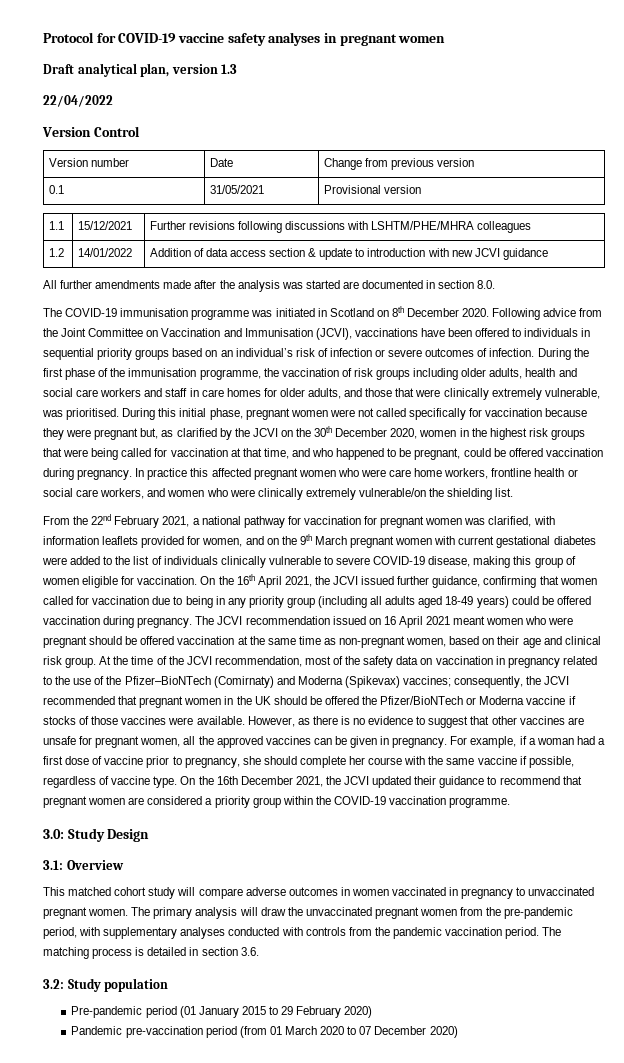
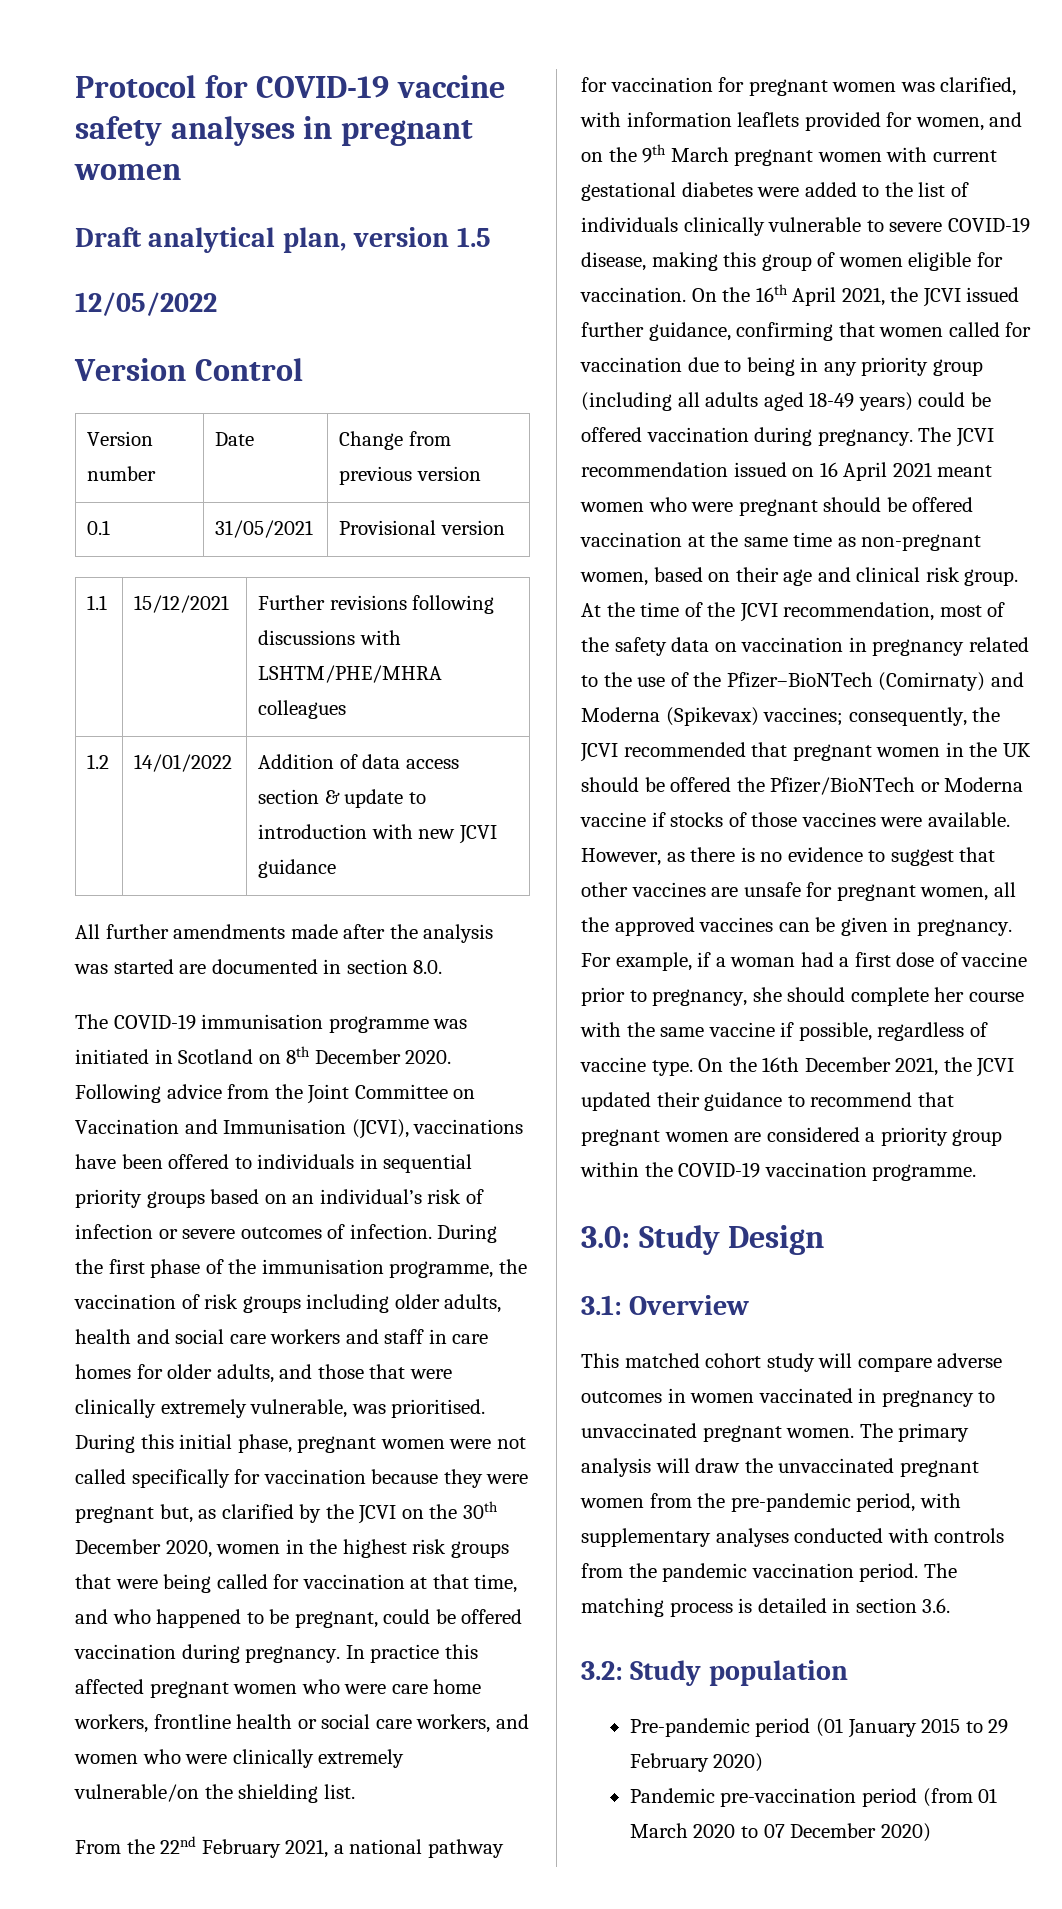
[221,64,238,74] [43,95,113,107] 1.3 // 22/04/2022 -> [456,227,491,247] [75,292,217,316] 1.5 // 12/05/2022

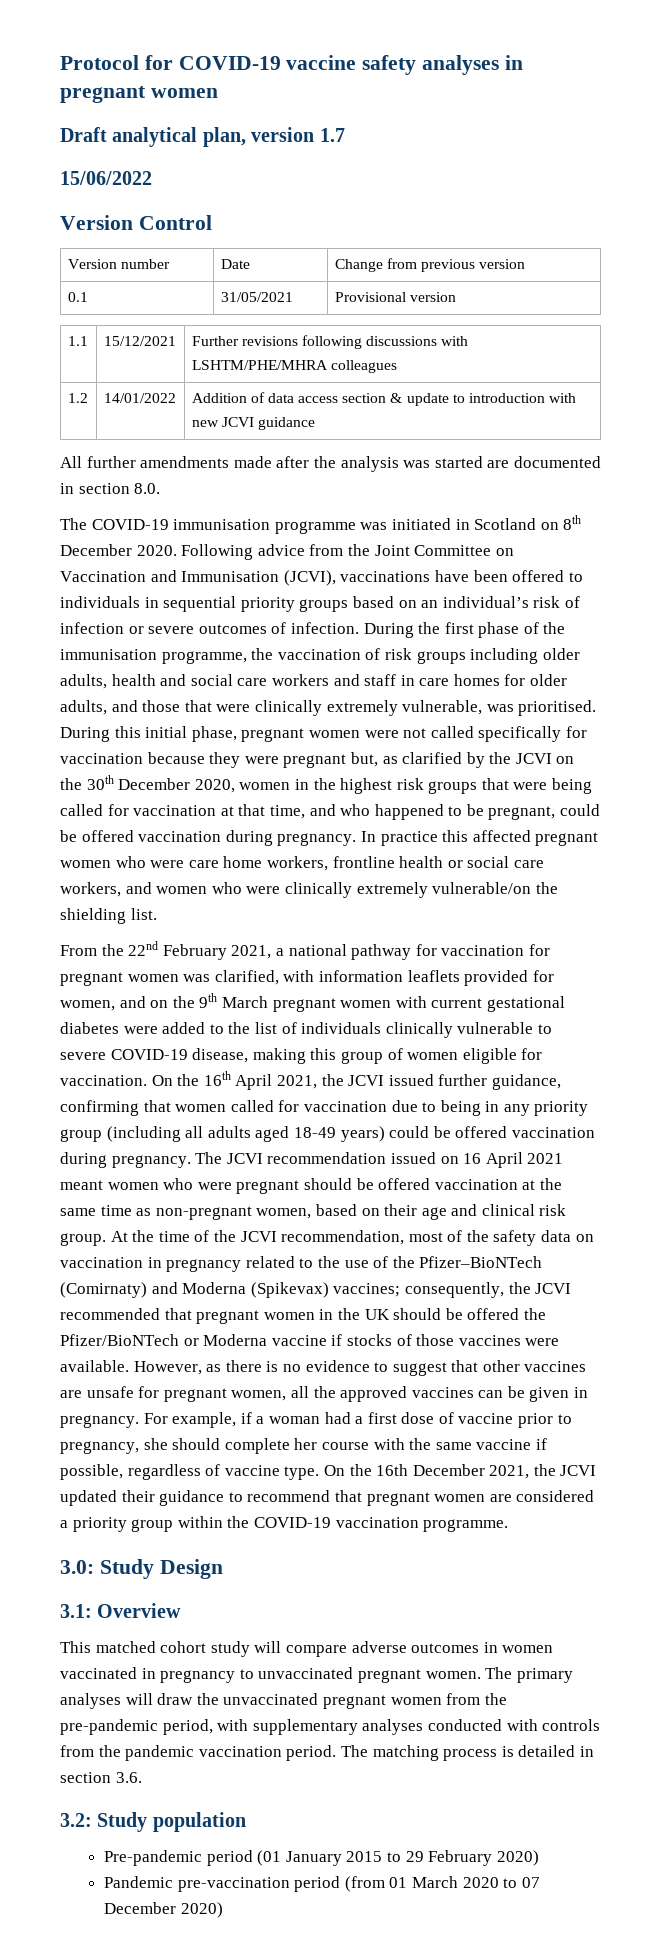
[456,227,491,247] [75,292,217,316] 1.5 // 12/05/2022 -> [319,128,345,142] [60,171,152,185] 1.7 // 15/06/2022
[581,1458,651,1477] analysis -> [60,1693,121,1709] analyses

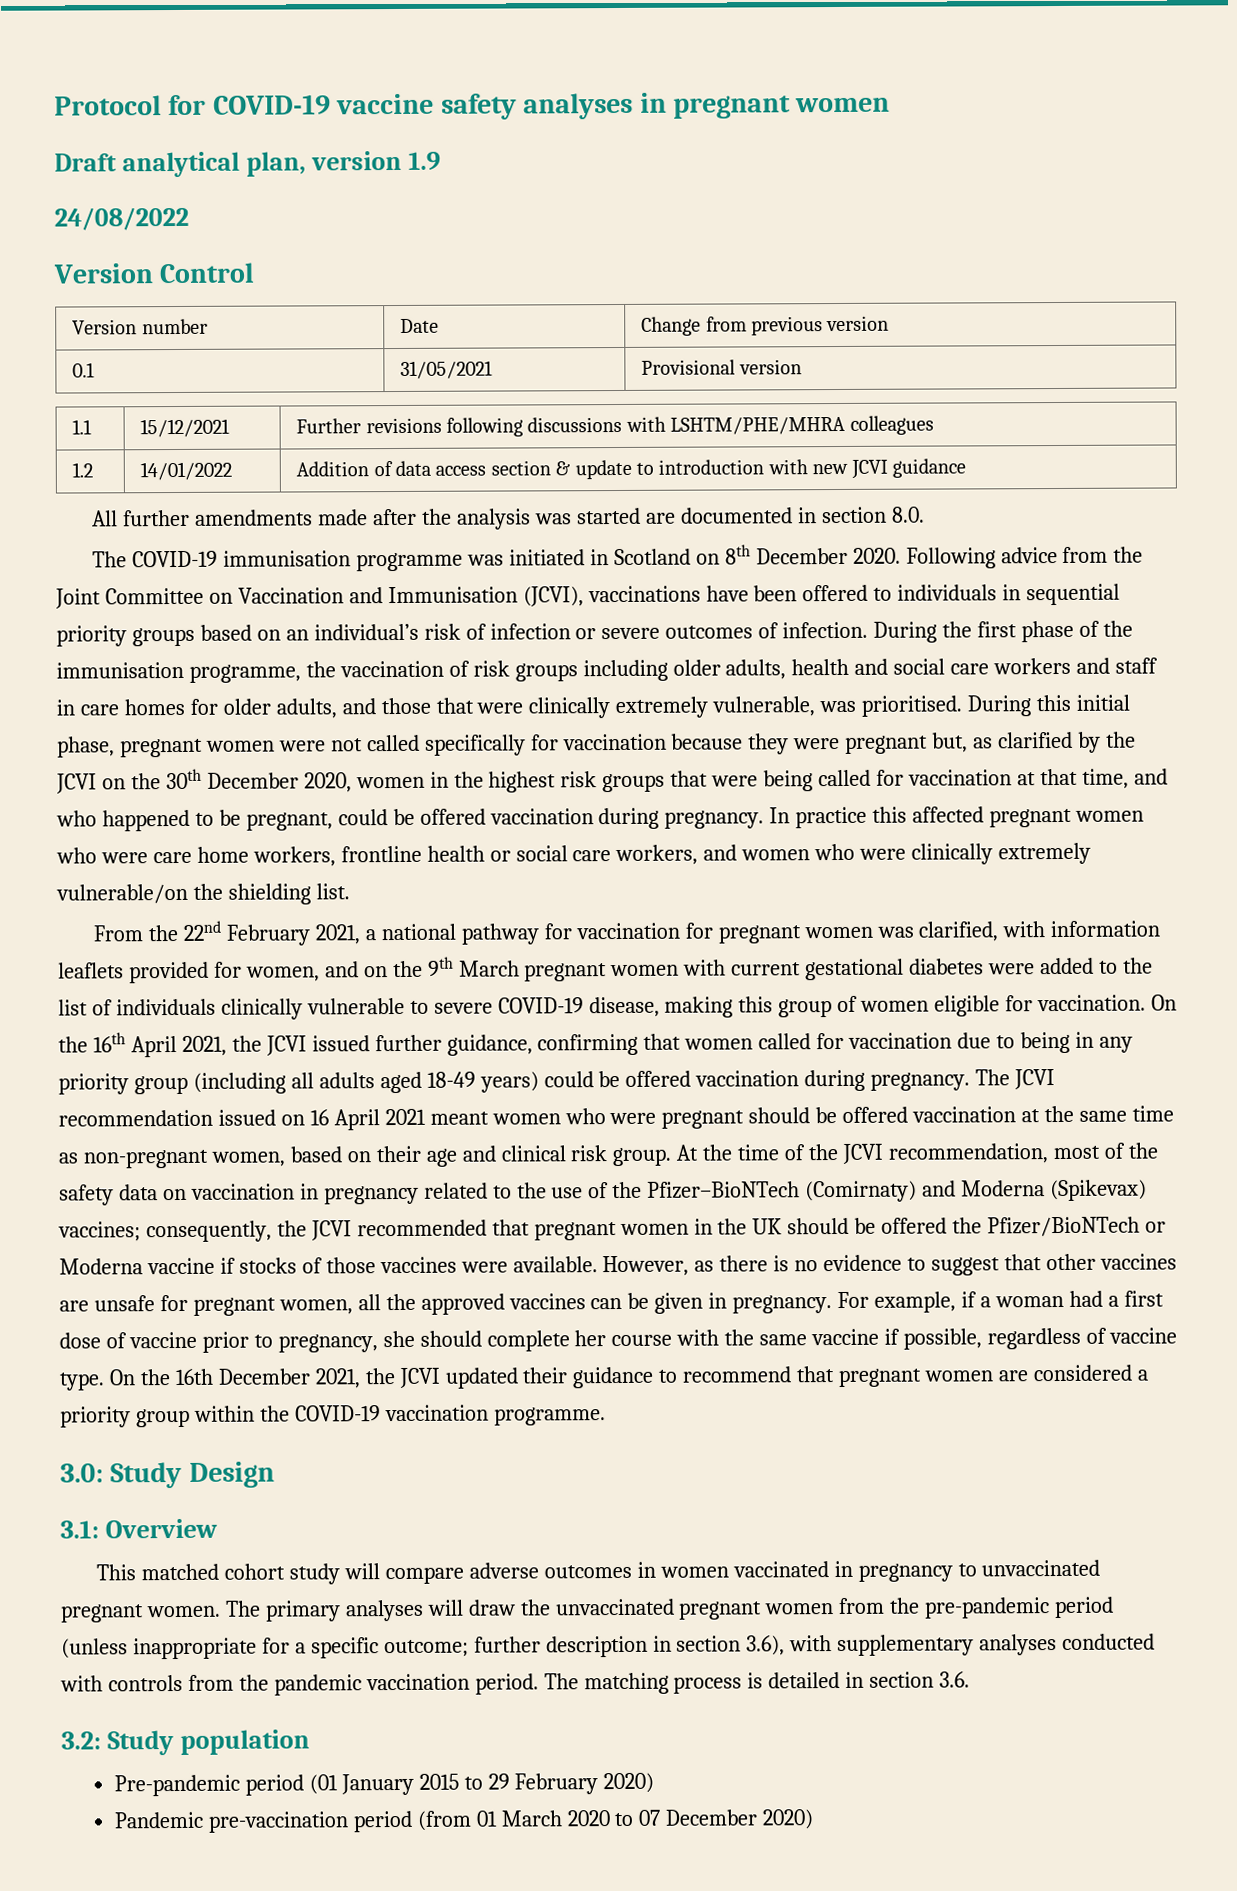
[319,128,345,142] [60,171,152,185] 1.7 // 15/06/2022 -> [407,151,441,170] [54,206,189,231] 1.9 // 24/08/2022
[162,1719,213,1735] period, -> [1054,1596,1115,1619] [61,1635,786,1660] period (unless inappropriate for a specific outcome; further description in section 3.6),

